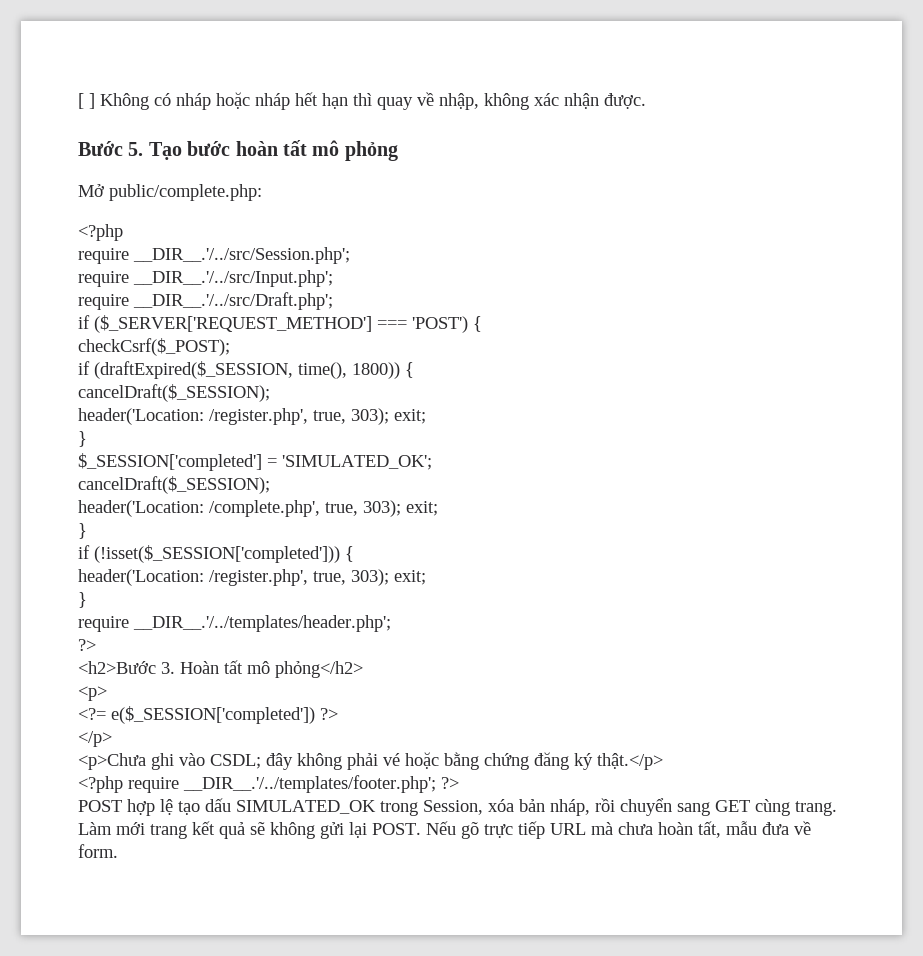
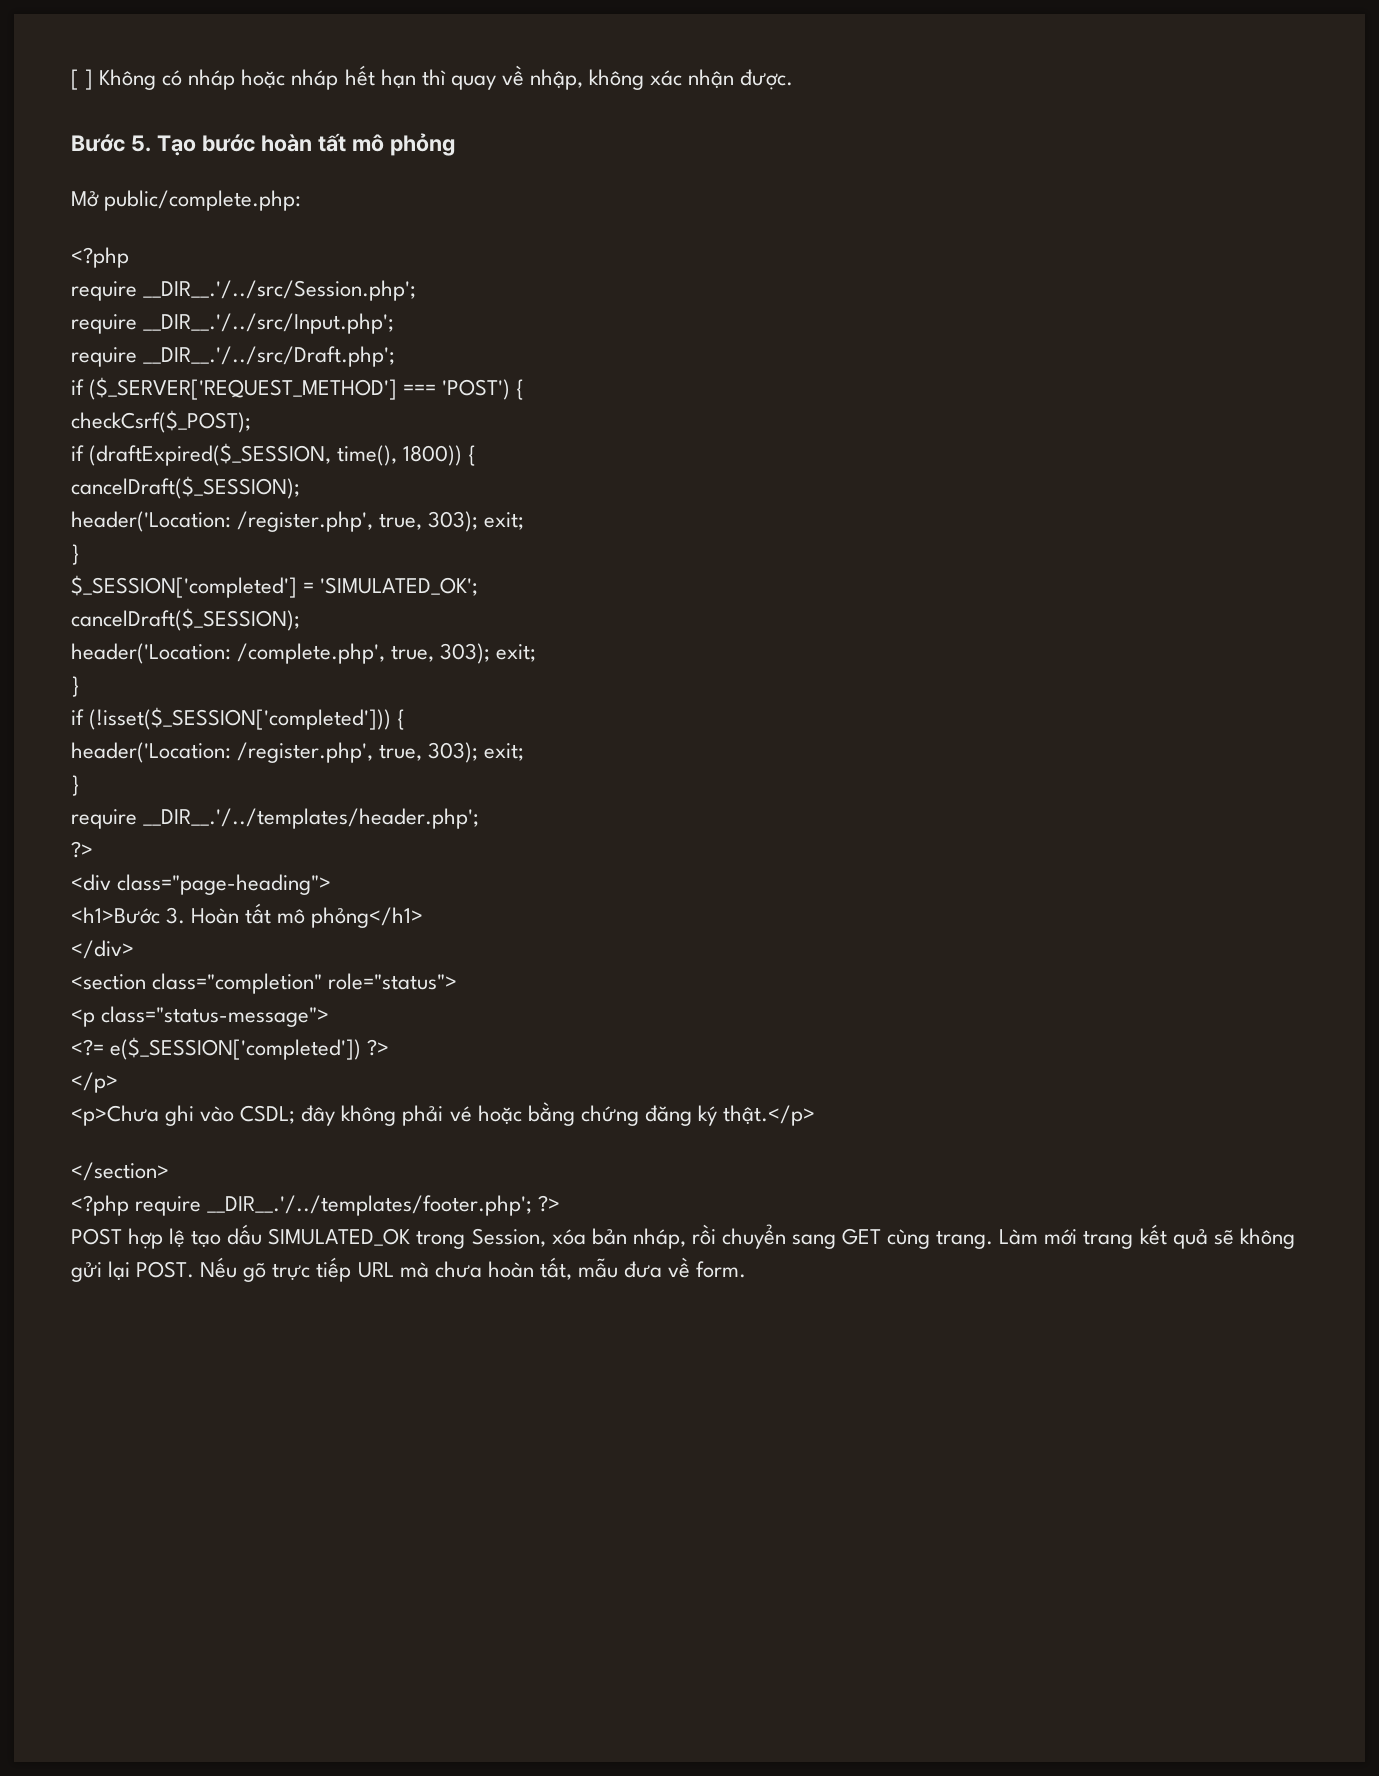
[78,661,156,674] <h2>Bước -> [71,874,332,895] [71,907,160,924] <div class="page-heading"> // <h1>Bước
[275,661,363,678] [78,686,107,701] phỏng</h2> // <p> -> [311,907,424,928] [71,940,134,959] [71,973,458,994] [71,1006,330,1027] phỏng</h1> // </div> // <section class="completion" role="status"> // <p class="status-message">
(663, 761) none -> [71,1162,169,1181] // </section>

